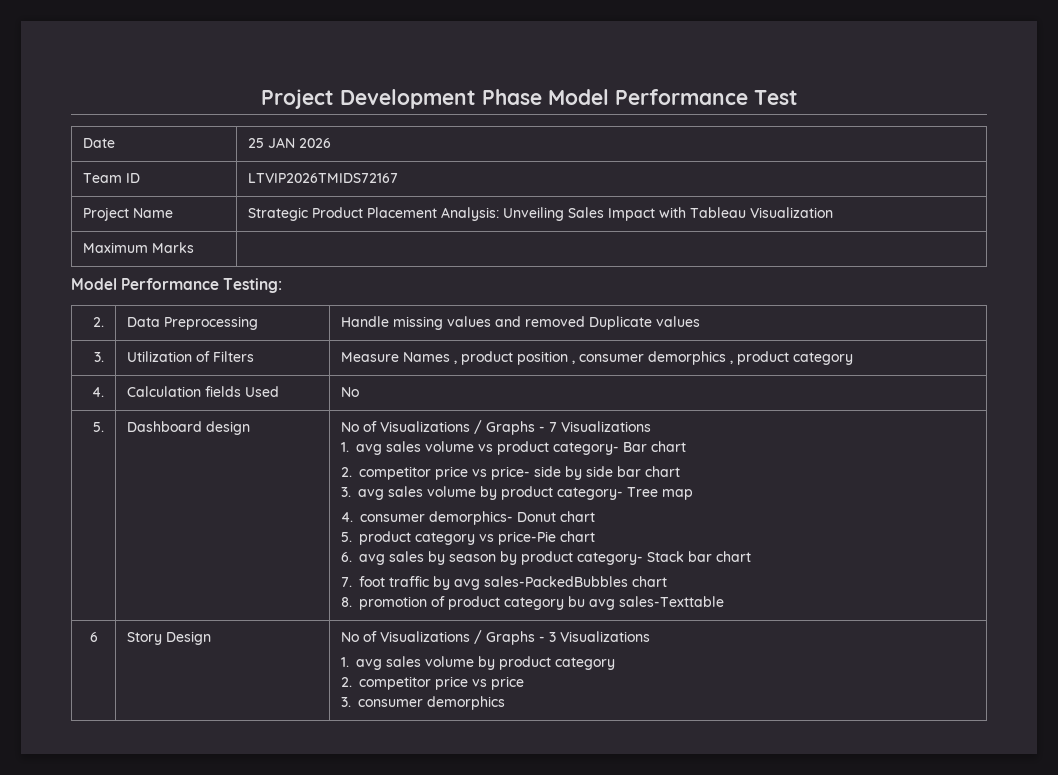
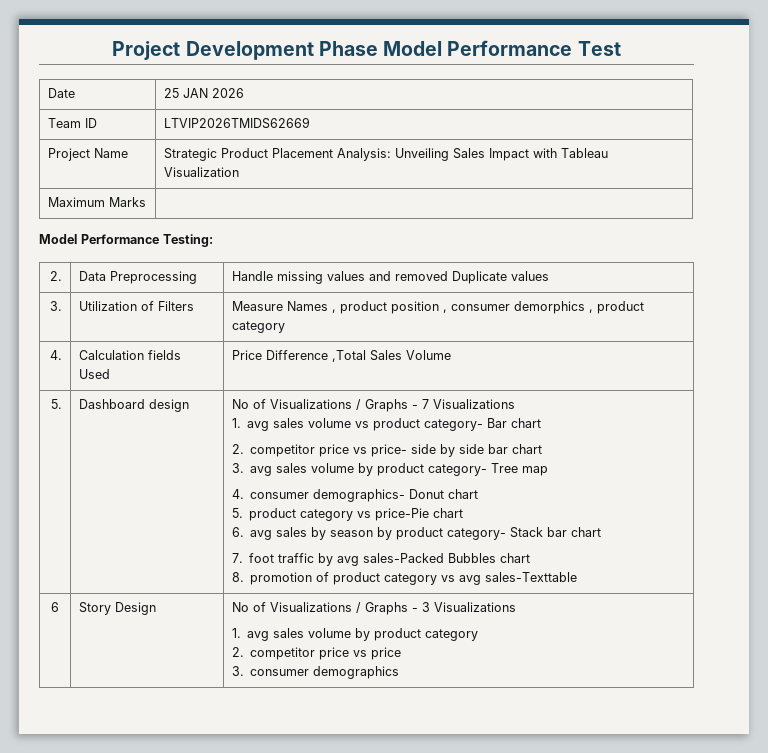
[247,173,398,183] LTVIP2026TMIDS72167 -> [164,117,311,129] LTVIP2026TMIDS62669
[340,387,359,397] No -> [232,350,452,362] Price Difference ,Total Sales Volume
[428,511,513,525] demorphics- -> [313,489,406,502] demographics-
[483,576,628,587] sales-PackedBubbles -> [363,553,497,563] sales-Packed Bubbles
[567,596,585,607] bu -> [441,575,456,582] vs
[426,696,505,710] demorphics -> [313,666,400,679] demographics

